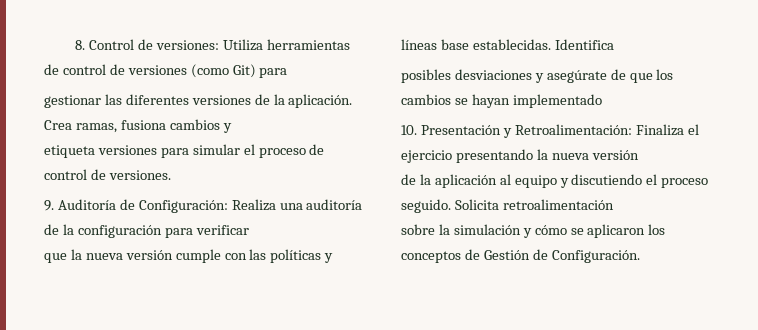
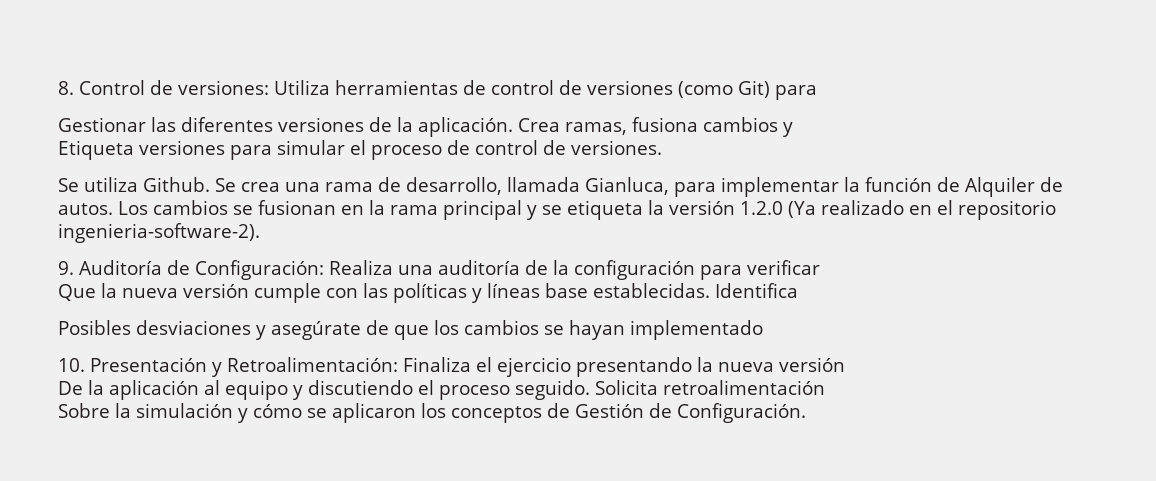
[44,95,101,108] gestionar -> [58,117,146,132] Gestionar
[44,145,95,158] etiqueta -> [58,140,134,160] Etiqueta
(171, 175) none -> [58,177,1063,197] [58,200,1056,220] [58,223,260,243] // Se utiliza Github. Se crea una rama de desarrollo, llamada Gianluca, para implementar la función de Alquiler de autos. Los cambios se fusionan en la rama principal y se etiqueta la versión 1.2.0 (Ya realizado en el repositorio ingenieria-software-2).
[44,253,67,263] que -> [58,284,96,301] Que
[401,69,451,83] posibles -> [58,320,131,335] Posibles
[401,174,416,185] de -> [58,381,83,395] De
[401,224,435,235] sobre -> [58,403,110,418] Sobre

